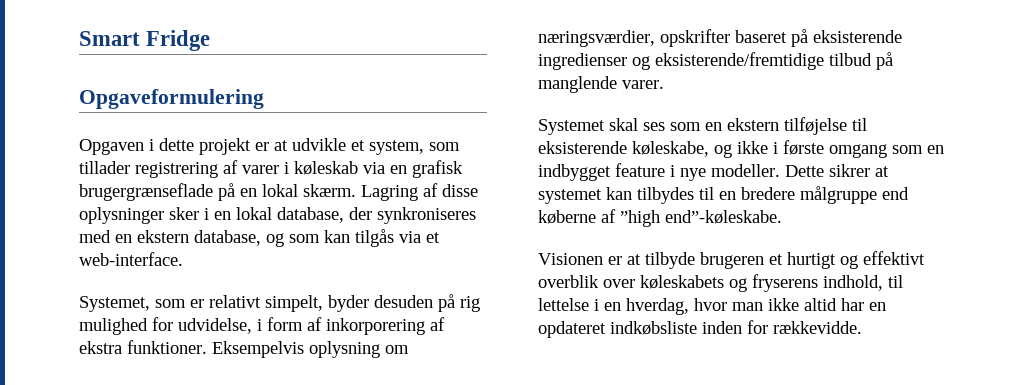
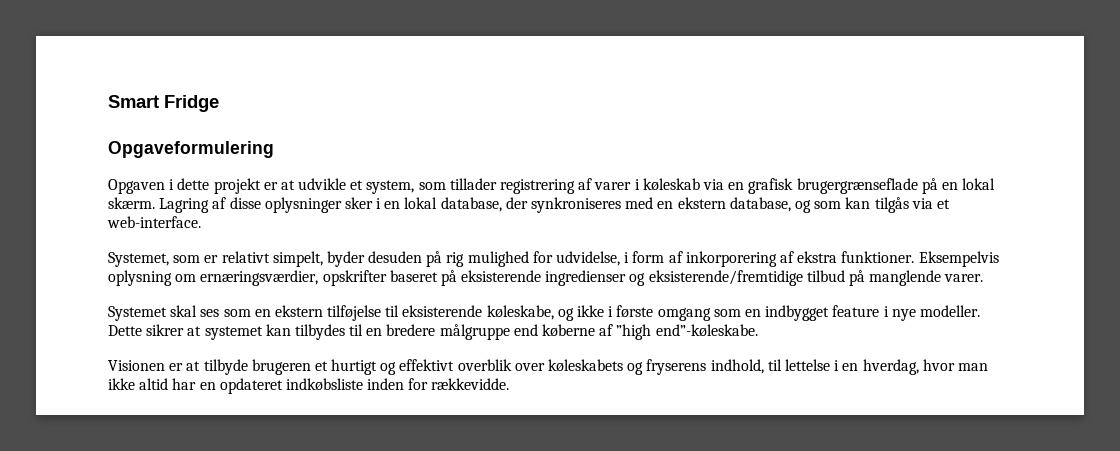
[538,30,655,47] næringsværdier, -> [200,270,319,286] ernæringsværdier,

